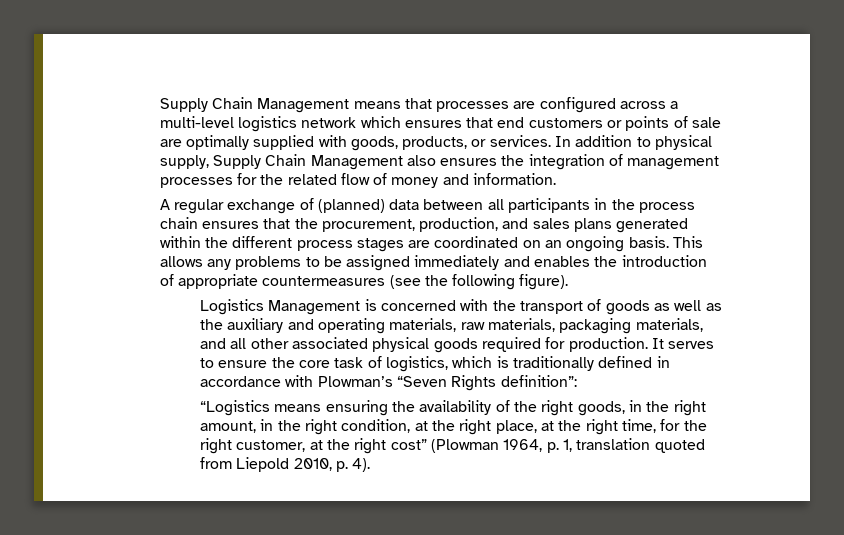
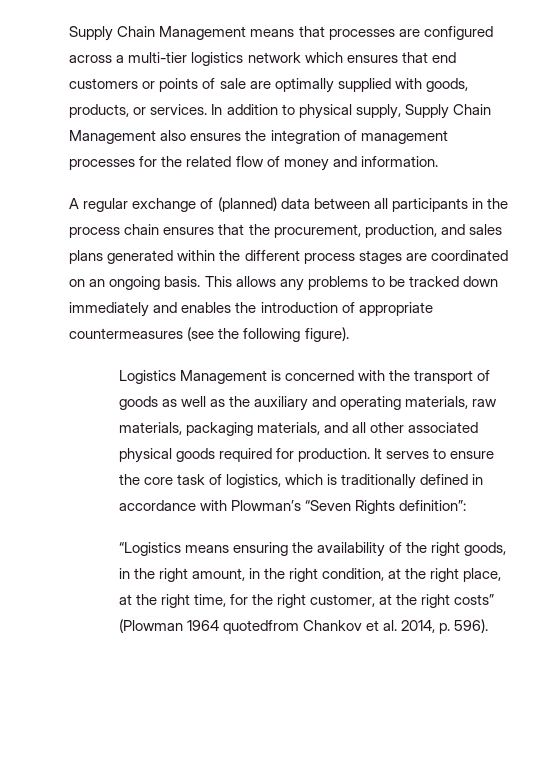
[159,116,234,128] multi-level -> [128,52,188,63] multi-tier
[346,255,411,271] assigned -> [408,276,498,287] tracked down
[390,438,705,453] [200,457,371,472] cost” (Plowman 1964, p. 1, translation quoted from Liepold 2010, p. 4). -> [454,594,495,605] [118,619,489,634] costs” (Plowman 1964 quotedfrom Chankov et al. 2014, p. 596).

